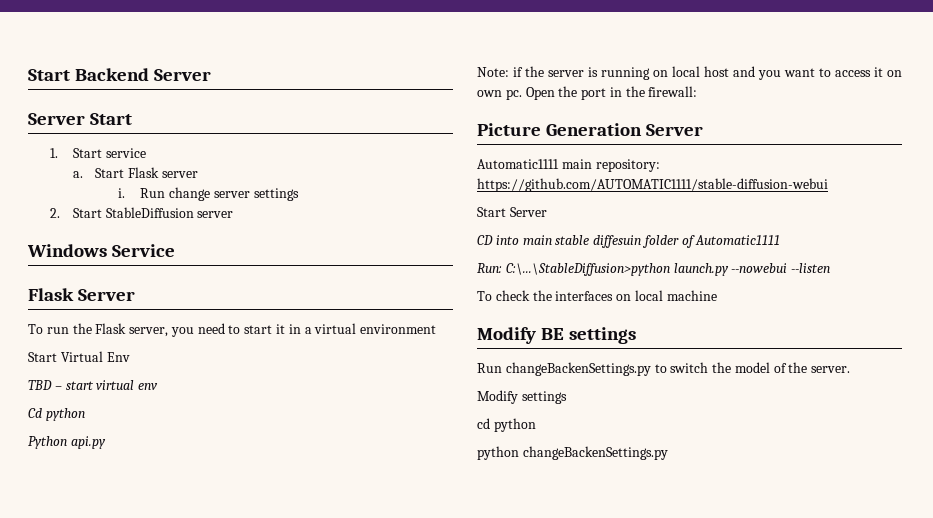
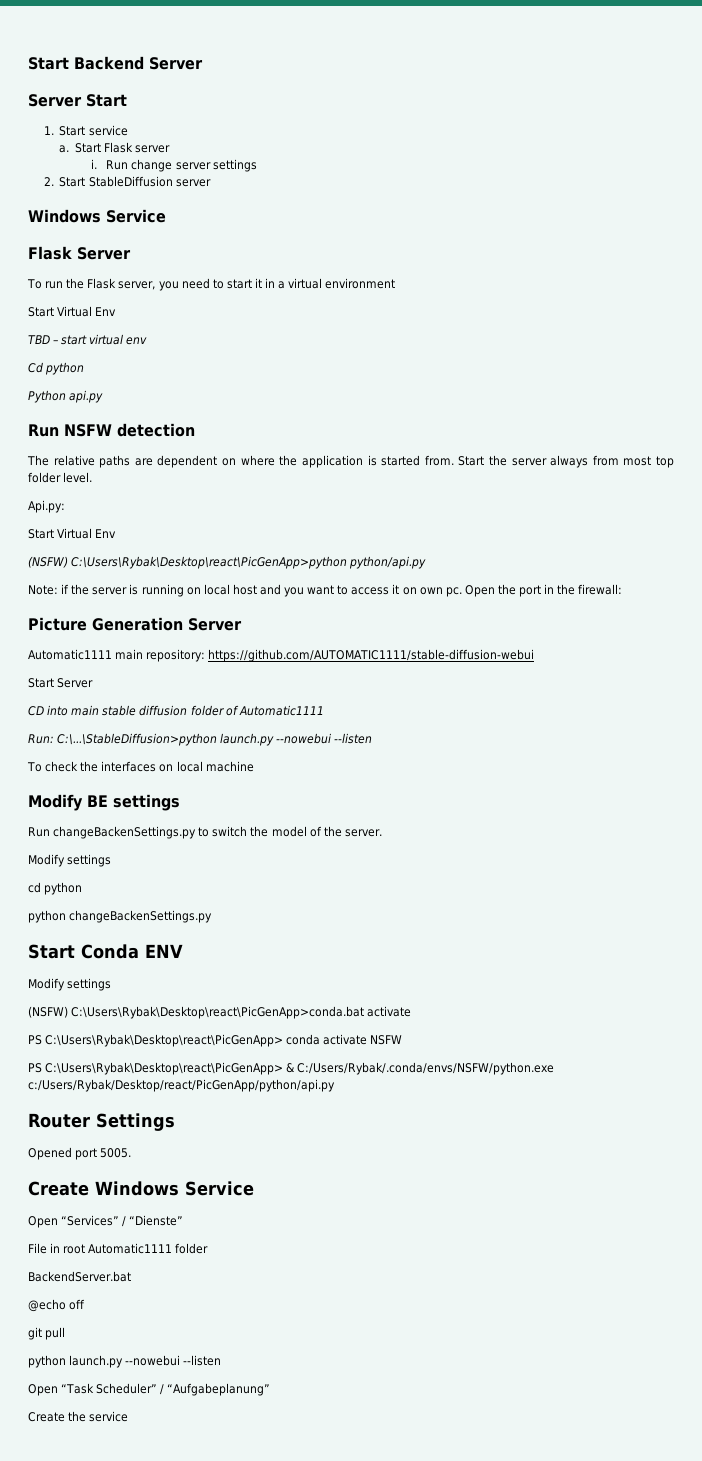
(106, 442) none -> [28,423,195,437] [27,455,674,468] [28,472,93,483] [28,500,65,513] [28,528,117,539] [28,556,427,569] // Run NSFW detection // The relative paths are dependent on where the application is started from. Start the server always from most top folder level. // Api.py: // Start Virtual Env // (NSFW) C:\Users\Rybak\Desktop\react\PicGenApp>python python/api.py
[593,235,642,248] diffesuin -> [139,705,188,716] diffusion
(668, 453) none -> [28,944,183,959] [28,978,112,991] [28,1006,412,1019] [28,1034,403,1047] [28,1062,555,1075] [28,1079,335,1092] [28,1113,175,1131] [28,1147,132,1160] [28,1181,254,1196] [28,1215,184,1228] [28,1243,209,1254] [28,1271,131,1282] [28,1299,86,1312] [28,1327,66,1340] [28,1355,222,1368] [28,1383,271,1396] [28,1411,129,1422] // Start Conda ENV // Modify settings // (NSFW) C:\Users\Rybak\Desktop\react\PicGenApp>conda.bat activate // PS C:\Users\Rybak\Desktop\react\PicGenApp> conda activate NSFW // PS C:\Users\Rybak\Desktop\react\PicGenApp> & C:/Users/Rybak/.conda/envs/NSFW/python.exe c:/Users/Rybak/Desktop/react/PicGenApp/python/api.py // Router Settings // Opened port 5005. // Create Windows Service // Open “Services” / “Dienste” // File in root Automatic1111 folder // BackendServer.bat // @echo off // git pull // python launch.py --nowebui --listen // Open “Task Scheduler” / “Aufgabeplanung” // Create the service

